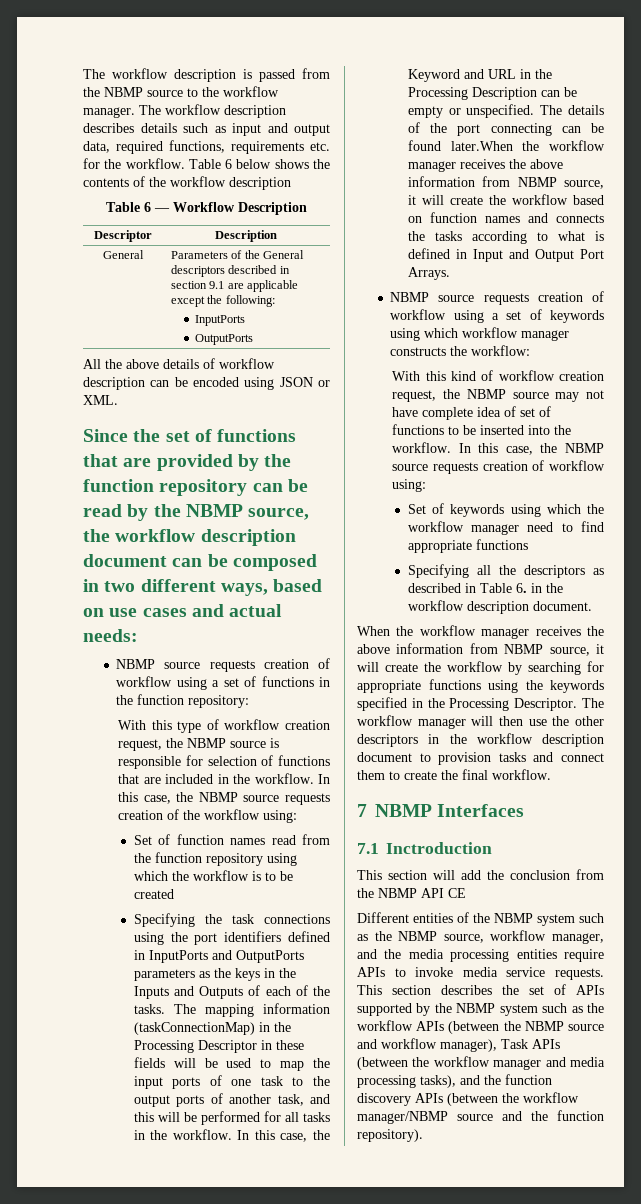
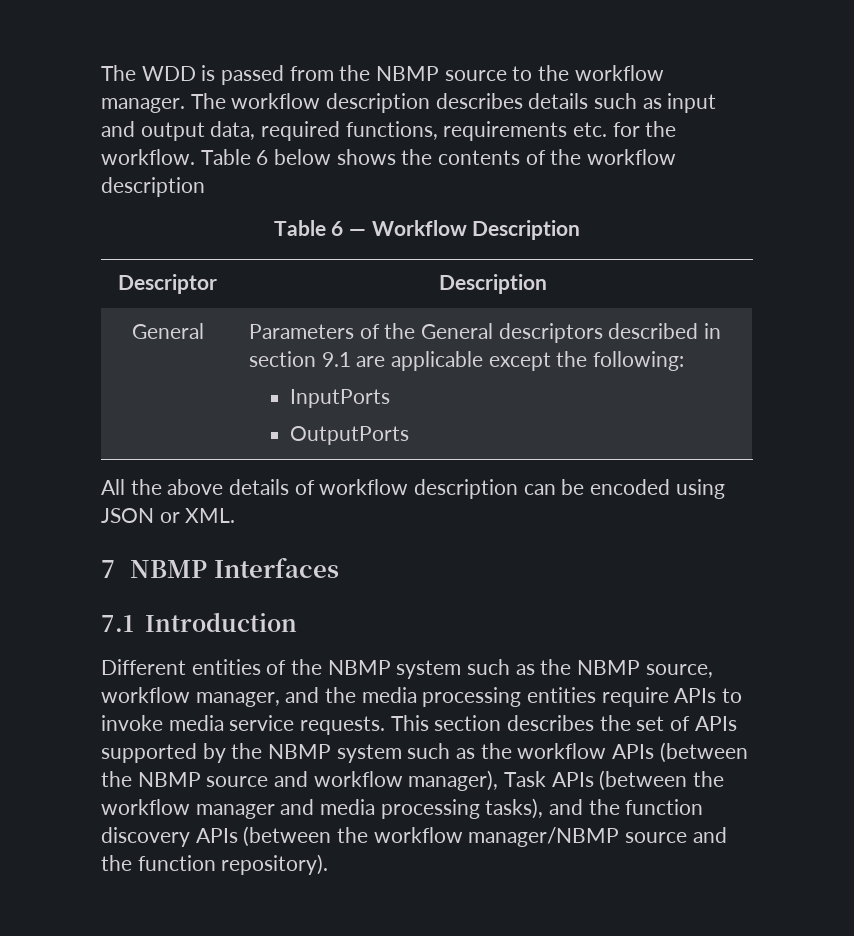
[83,68,236,82] The workflow description -> [101,65,196,81] The WDD
[83,429,297,442] [83,454,292,471] [83,479,308,496] [83,504,310,521] [83,529,296,546] [83,554,317,571] [83,579,323,596] [83,604,283,617] [83,629,138,642] [116,658,330,672] [116,676,330,690] [116,694,250,708] [118,719,330,733] [118,738,280,751] [118,755,330,769] [118,773,330,784] [118,792,330,805] [118,809,298,823] [133,834,330,845] [133,852,297,866] [133,870,293,881] [133,889,174,899] [133,913,330,927] [133,931,330,945] [133,950,304,963] [133,968,296,981] [133,985,331,999] [133,1003,330,1017] [133,1022,291,1035] [133,1040,304,1053] [133,1057,330,1071] [133,1075,330,1089] [133,1093,330,1107] [133,1111,330,1125] [133,1129,330,1142] [407,69,552,82] [407,87,577,100] [407,104,604,118] [407,122,604,136] [407,140,605,151] [407,159,563,172] [407,176,604,189] [407,194,604,205] [407,212,604,223] [407,231,604,244] [407,248,604,262] [407,267,450,280] [390,291,604,305] [390,309,604,323] [390,327,570,341] [390,345,531,356] [392,370,604,381] [392,389,604,402] [392,406,552,420] [392,424,572,435] [392,442,604,455] [392,460,605,474] [392,479,427,492] [407,503,604,517] [407,521,604,535] [407,539,528,553] [407,564,604,578] [407,583,563,593] [407,600,592,614] [357,625,604,639] [357,643,604,656] [357,661,604,675] [357,679,604,693] [357,697,604,711] [357,715,604,729] [357,733,604,747] [357,752,604,765] [357,769,551,780] [357,804,524,817] [357,842,492,854] [357,869,604,880] [357,888,466,898] Since the set of functions that are provided by the function repository can be read by the NBMP source, the workflow description document can be composed in two different ways, based on use cases and actual needs: // NBMP source requests creation of workflow using a set of functions in the function repository: // With this type of workflow creation request, the NBMP source is responsible for selection of functions that are included in the workflow. In this case, the NBMP source requests creation of the workflow using: // Set of function names read from the function repository using which the workflow is to be created // Specifying the task connections using the port identifiers defined in InputPorts and OutputPorts parameters as the keys in the Inputs and Outputs of each of the tasks. The mapping information (taskConnectionMap) in the Processing Descriptor in these fields will be used to map the input ports of one task to the output ports of another task, and this will be performed for all tasks in the workflow. In this case, the Keyword and URL in the Processing Description can be empty or unspecified. The details of the port connecting can be found later.When the workflow manager receives the above information from NBMP source, it will create the workflow based on function names and connects the tasks according to what is defined in Input and Output Port Arrays. // NBMP source requests creation of workflow using a set of keywords using which workflow manager constructs the workflow: // With this kind of workflow creation request, the NBMP source may not have complete idea of set of functions to be inserted into the workflow. In this case, the NBMP source requests creation of workflow using: // Set of keywords using which the workflow manager need to find appropriate functions // Specifying all the descriptors as described in Table 6. in the workflow description document. // When the workflow manager receives the above information from NBMP source, it will create the workflow by searching for appropriate functions using the keywords specified in the Processing Descriptor. The workflow manager will then use the other descriptors in the workflow description document to provision tasks and connect them to create the final workflow. // 7 NBMP Interfaces // 7.1 Inctroduction // This section will add the conclusion from the NBMP API CE -> [101,557,339,578] [101,612,297,632] 7 NBMP Interfaces // 7.1 Introduction

